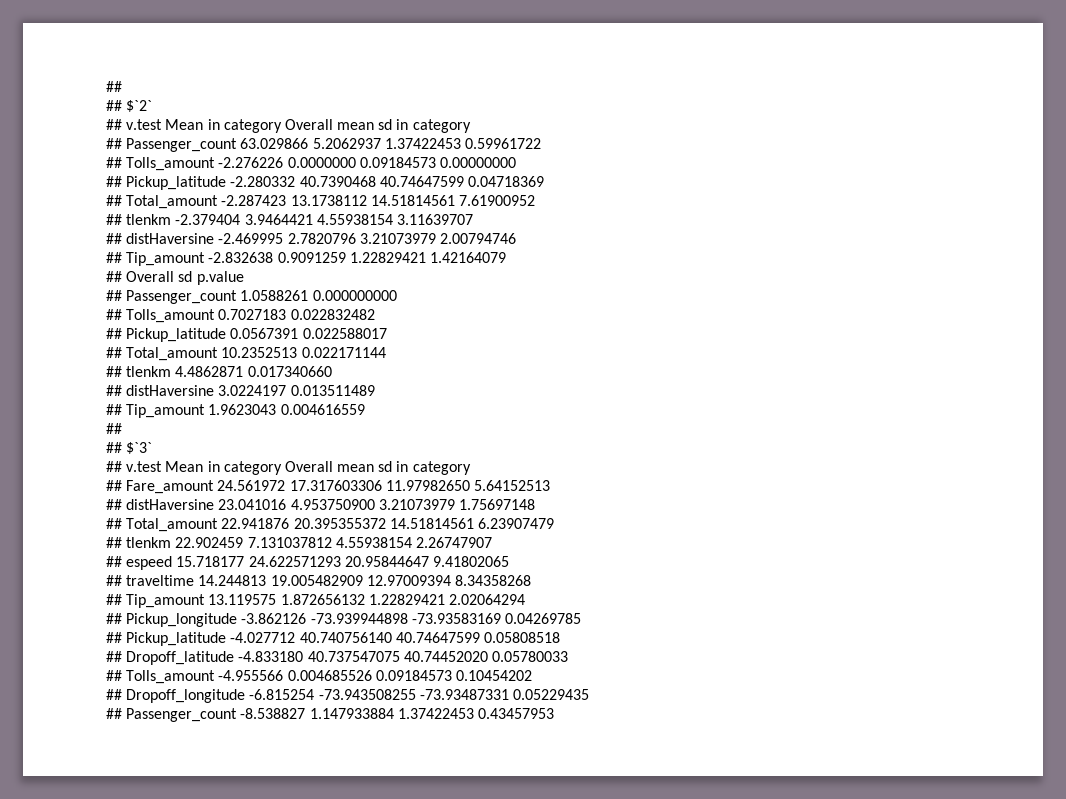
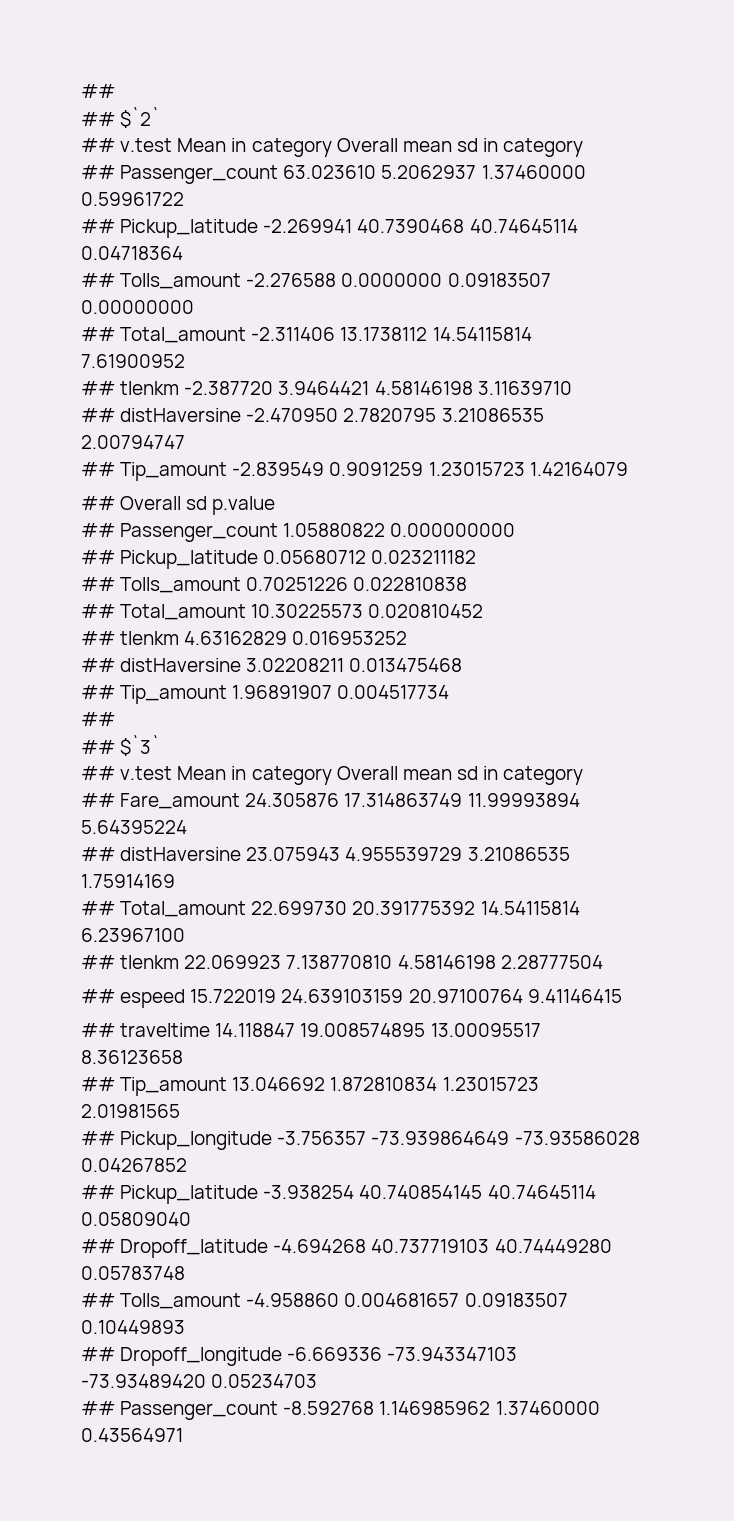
[240,138,541,149] [106,157,516,171] [106,176,544,190] [106,195,455,209] 63.029866 5.2062937 1.37422453 0.59961722 // ## Tolls_amount -2.276226 0.0000000 0.09184573 0.00000000 // ## Pickup_latitude -2.280332 40.7390468 40.74647599 0.04718369 // ## Total_amount -2.287423 13.1738112 14.51814561 -> [283,165,586,179] [81,192,184,206] [81,219,578,238] [81,246,183,260] [81,273,551,289] [81,300,194,314] [81,327,532,343] 63.023610 5.2062937 1.37460000 0.59961722 // ## Pickup_latitude -2.269941 40.7390468 40.74645114 0.04718364 // ## Tolls_amount -2.276588 0.0000000 0.09183507 0.00000000 // ## Total_amount -2.311406 13.1738112 14.54115814
[175,214,473,225] [106,233,516,244] [106,252,426,266] -2.379404 3.9464421 4.55938154 3.11639707 // ## distHaversine -2.469995 2.7820796 3.21073979 2.00794746 // ## Tip_amount -2.832638 0.9091259 1.22829421 -> [184,381,572,395] [81,408,544,422] [81,435,185,449] [81,462,525,481] -2.387720 3.9464421 4.58146198 3.11639710 // ## distHaversine -2.470950 2.7820795 3.21086535 2.00794747 // ## Tip_amount -2.839549 0.9091259 1.23015723
[240,290,309,301] 1.0588261 -> [283,523,386,537] 1.05880822
[126,309,375,323] [106,328,387,342] [106,347,386,361] [106,366,332,377] [106,385,375,396] [106,404,365,418] Tolls_amount 0.7027183 0.022832482 // ## Pickup_latitude 0.0567391 0.022588017 // ## Total_amount 10.2352513 0.022171144 // ## tlenkm 4.4862871 0.017340660 // ## distHaversine 3.0224197 0.013511489 // ## Tip_amount 1.9623043 0.004616559 -> [120,550,477,569] [81,577,468,593] [81,604,484,620] [81,631,408,645] [81,658,463,672] [81,685,450,704] Pickup_latitude 0.05680712 0.023211182 // ## Tolls_amount 0.70251226 0.022810838 // ## Total_amount 10.30225573 0.020810452 // ## tlenkm 4.63162829 0.016953252 // ## distHaversine 3.02208211 0.013475468 // ## Tip_amount 1.96891907 0.004517734
[217,480,550,491] [106,499,535,510] [106,518,554,532] [106,537,492,548] [106,556,509,570] [106,575,531,586] [106,594,525,608] [106,613,581,627] [106,632,560,646] [106,651,568,665] [106,670,532,684] [106,689,589,703] [106,708,554,722] 24.561972 17.317603306 11.97982650 5.64152513 // ## distHaversine 23.041016 4.953750900 3.21073979 1.75697148 // ## Total_amount 22.941876 20.395355372 14.51814561 6.23907479 // ## tlenkm 22.902459 7.131037812 4.55938154 2.26747907 // ## espeed 15.718177 24.622571293 20.95844647 9.41802065 // ## traveltime 14.244813 19.005482909 12.97009394 8.34358268 // ## Tip_amount 13.119575 1.872656132 1.22829421 2.02064294 // ## Pickup_longitude -3.862126 -73.939944898 -73.93583169 0.04269785 // ## Pickup_latitude -4.027712 40.740756140 40.74647599 0.05808518 // ## Dropoff_latitude -4.833180 40.737547075 40.74452020 0.05780033 // ## Tolls_amount -4.955566 0.004685526 0.09184573 0.10454202 // ## Dropoff_longitude -6.815254 -73.943508255 -73.93487331 0.05229435 // ## Passenger_count -8.538827 1.147933884 1.37422453 0.43457953 -> [245,793,580,807] [81,820,187,834] [81,847,570,861] [81,874,175,888] [81,901,580,917] [81,928,185,942] [81,955,603,969] [81,989,622,1008] [81,1023,541,1037] [81,1050,183,1064] [81,1077,539,1096] [81,1104,180,1118] [81,1131,640,1150] [81,1158,187,1172] [81,1185,596,1204] [81,1212,191,1226] [81,1239,612,1258] [81,1266,185,1280] [81,1293,568,1309] [81,1320,185,1334] [81,1347,518,1366] [81,1374,318,1388] [81,1401,600,1420] [81,1428,183,1442] 24.305876 17.314863749 11.99993894 5.64395224 // ## distHaversine 23.075943 4.955539729 3.21086535 1.75914169 // ## Total_amount 22.699730 20.391775392 14.54115814 6.23967100 // ## tlenkm 22.069923 7.138770810 4.58146198 2.28777504 // ## espeed 15.722019 24.639103159 20.97100764 9.41146415 // ## traveltime 14.118847 19.008574895 13.00095517 8.36123658 // ## Tip_amount 13.046692 1.872810834 1.23015723 2.01981565 // ## Pickup_longitude -3.756357 -73.939864649 -73.93586028 0.04267852 // ## Pickup_latitude -3.938254 40.740854145 40.74645114 0.05809040 // ## Dropoff_latitude -4.694268 40.737719103 40.74449280 0.05783748 // ## Tolls_amount -4.958860 0.004681657 0.09183507 0.10449893 // ## Dropoff_longitude -6.669336 -73.943347103 -73.93489420 0.05234703 // ## Passenger_count -8.592768 1.146985962 1.37460000 0.43564971

